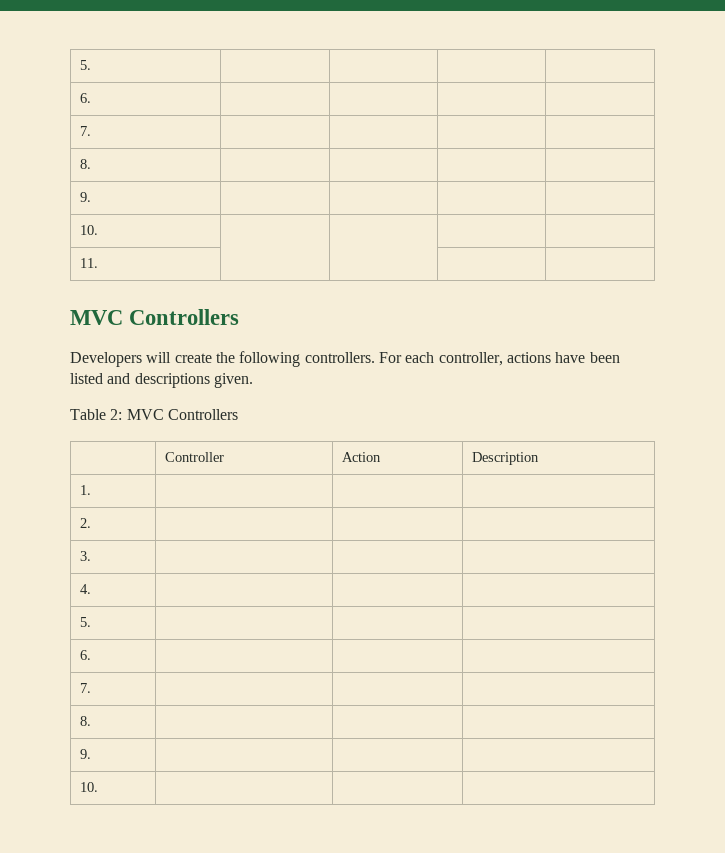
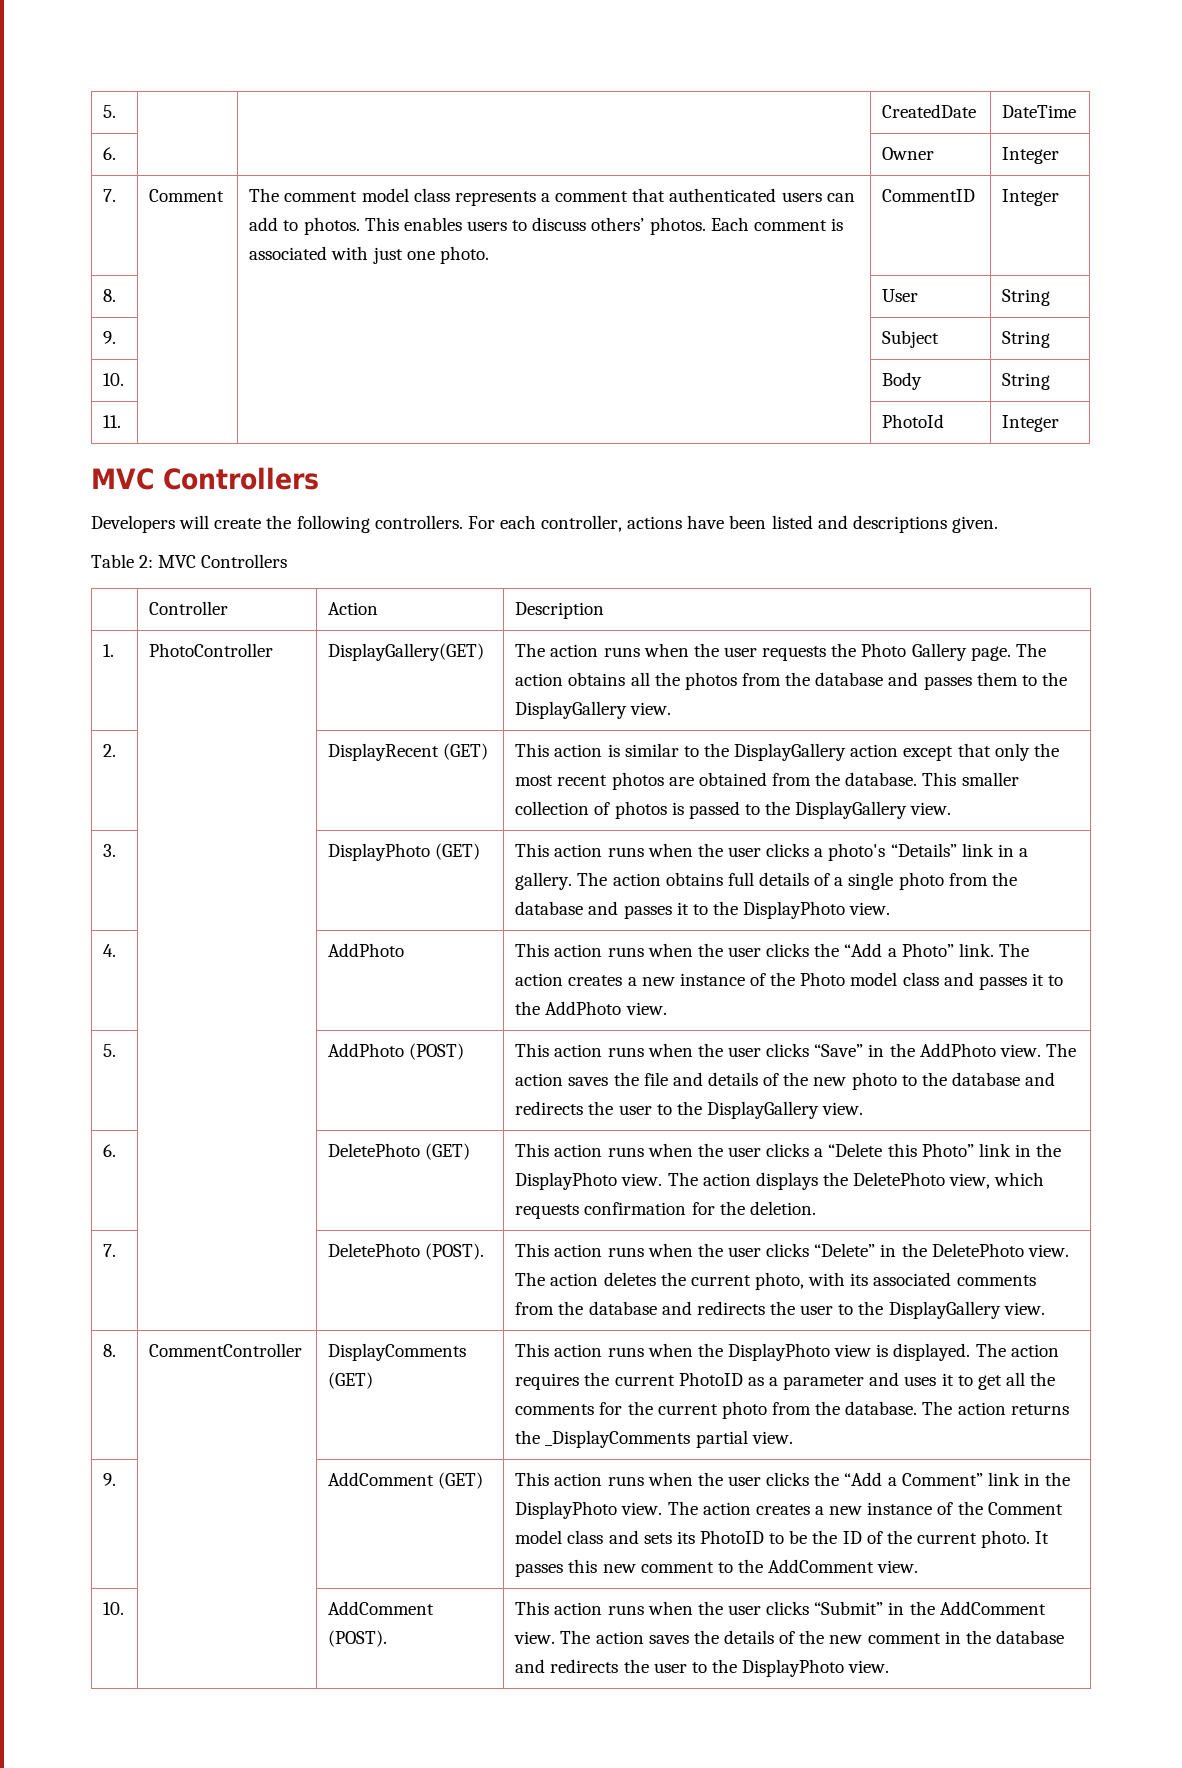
[79,60,91,70] [79,93,91,103] [79,126,91,136] [79,159,91,169] [79,192,91,202] [79,225,98,235] 5. | | | | // 6. | | | | // 7. | | | | // 8. | | | | // 9. | | | | // 10. | | | | -> [103,105,117,118] [882,104,977,118] [1002,105,1077,118] [103,147,117,160] [882,147,935,160] [1002,147,1060,164] [103,189,117,202] [149,189,225,202] [249,188,855,206] [249,217,843,235] [249,246,489,264] [882,189,976,202] [1002,189,1060,206] [103,289,117,302] [882,289,919,302] [1002,289,1051,306] [103,331,117,344] [882,330,940,348] [1002,331,1051,348] [103,373,125,386] [882,372,923,390] [1002,373,1051,390] 5. | | | CreatedDate | DateTime // 6. | | | Owner | Integer // 7. | Comment | The comment model class represents a comment that authenticated users can add to photos. This enables users to discuss others’ photos. Each comment is associated with just one photo. | CommentID | Integer // 8. | | | User | String // 9. | | | Subject | String // 10. | | | Body | String
(98, 263) | -> [882,414,945,428] [1002,415,1060,432] PhotoId | Integer
[79,518,91,528] [79,551,91,561] [79,584,91,594] [79,617,91,627] [79,650,91,660] [79,683,91,693] [79,716,91,726] [79,749,91,759] [79,782,98,792] | | // 2. | | | // 3. | | | // 4. | | | // 5. | | | // 6. | | | // 7. | | | // 8. | | | // 9. | | | // 10. | | | -> [149,643,274,657] [328,643,485,661] [515,643,1046,661] [515,672,1067,690] [515,701,672,719] [103,744,117,757] [328,743,489,761] [515,743,1059,761] [515,772,1019,790] [515,801,952,819] [103,844,117,857] [328,843,481,861] [515,843,1028,861] [515,872,1017,890] [515,901,891,919] [103,944,117,957] [328,943,405,957] [515,943,1029,957] [515,972,1064,990] [515,1001,667,1015] [103,1044,117,1057] [328,1043,465,1060] [515,1043,1076,1057] [515,1072,1056,1090] [515,1101,864,1119] [103,1144,117,1157] [328,1143,471,1160] [515,1143,1062,1157] [515,1172,1045,1190] [515,1201,816,1219] [103,1244,117,1257] [328,1243,485,1260] [515,1243,1069,1257] [515,1272,1036,1290] [515,1301,1045,1319] [103,1344,117,1357] [149,1343,303,1357] [328,1343,467,1361] [328,1372,374,1389] [515,1343,1059,1361] [515,1372,1056,1390] [515,1401,1069,1419] [515,1430,793,1448] [103,1473,117,1486] [328,1472,484,1489] [515,1472,1071,1486] [515,1501,1063,1519] [515,1530,1050,1548] [515,1559,919,1577] [103,1602,125,1615] [328,1601,435,1615] [328,1630,388,1647] [515,1601,1046,1615] [514,1630,1064,1644] [515,1659,890,1677] PhotoController | DisplayGallery(GET) | The action runs when the user requests the Photo Gallery page. The action obtains all the photos from the database and passes them to the DisplayGallery view. // 2. | | DisplayRecent (GET) | This action is similar to the DisplayGallery action except that only the most recent photos are obtained from the database. This smaller collection of photos is passed to the DisplayGallery view. // 3. | | DisplayPhoto (GET) | This action runs when the user clicks a photo's “Details” link in a gallery. The action obtains full details of a single photo from the database and passes it to the DisplayPhoto view. // 4. | | AddPhoto | This action runs when the user clicks the “Add a Photo” link. The action creates a new instance of the Photo model class and passes it to the AddPhoto view. // 5. | | AddPhoto (POST) | This action runs when the user clicks “Save” in the AddPhoto view. The action saves the file and details of the new photo to the database and redirects the user to the DisplayGallery view. // 6. | | DeletePhoto (GET) | This action runs when the user clicks a “Delete this Photo” link in the DisplayPhoto view. The action displays the DeletePhoto view, which requests confirmation for the deletion. // 7. | | DeletePhoto (POST). | This action runs when the user clicks “Delete” in the DeletePhoto view. The action deletes the current photo, with its associated comments from the database and redirects the user to the DisplayGallery view. // 8. | CommentController | DisplayComments (GET) | This action runs when the DisplayPhoto view is displayed. The action requires the current PhotoID as a parameter and uses it to get all the comments for the current photo from the database. The action returns the _DisplayComments partial view. // 9. | | AddComment (GET) | This action runs when the user clicks the “Add a Comment” link in the DisplayPhoto view. The action creates a new instance of the Comment model class and sets its PhotoID to be the ID of the current photo. It passes this new comment to the AddComment view. // 10. | | AddComment (POST). | This action runs when the user clicks “Submit” in the AddComment view. The action saves the details of the new comment in the database and redirects the user to the DisplayPhoto view.

